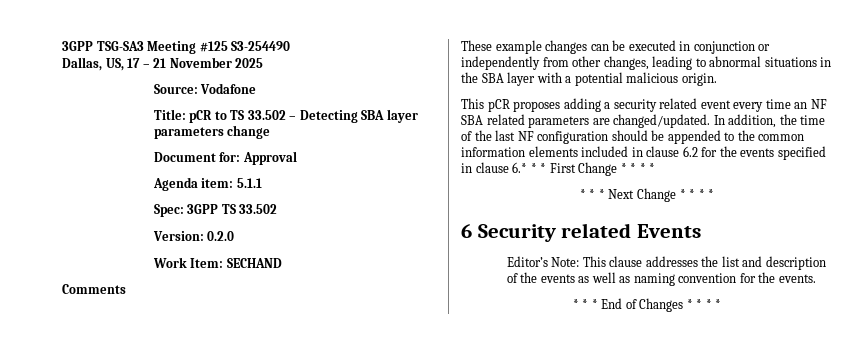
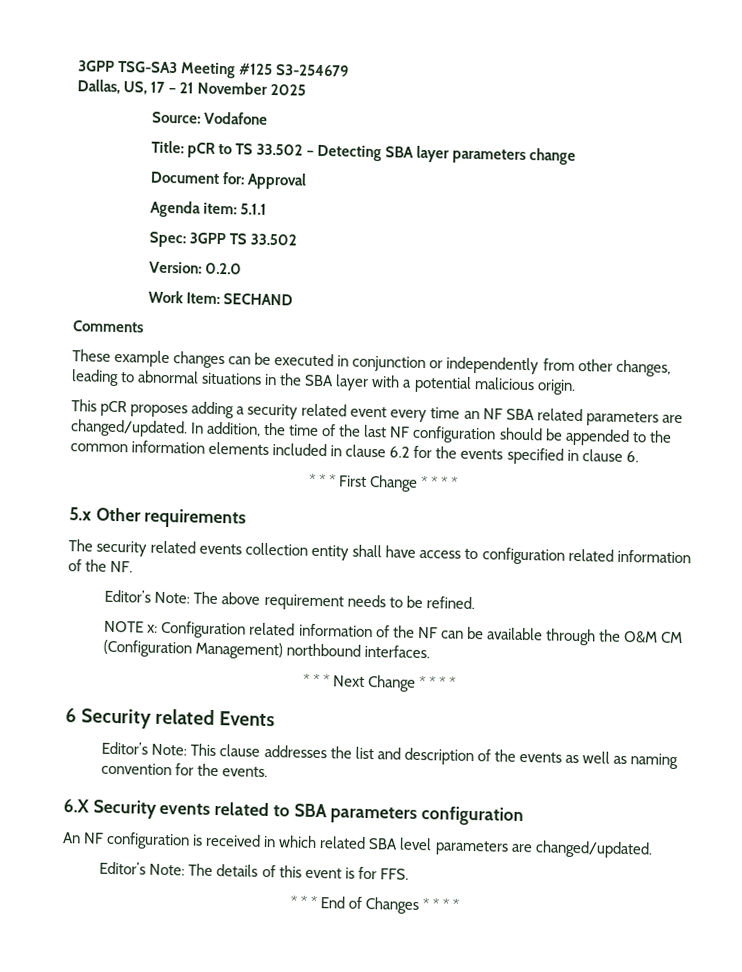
[231,41,291,51] S3-254490 -> [276,64,350,77] S3-254679
[512,162,528,173] 6.* -> [625,450,639,463] [307,473,316,486] 6. // *
(656, 168) none -> [69,507,247,529] [68,539,691,565] [68,559,134,573] [104,589,475,611] [104,620,684,646] [103,639,431,660] // 5.x Other requirements // The security related events collection entity shall have access to configuration related information of the NF. // Editor’s Note: The above requirement needs to be refined. // NOTE x: Configuration related information of the NF can be available through the O&M CM (Configuration Management) northbound interfaces.
(816, 278) none -> [63,799,525,827] [62,831,653,859] [99,861,409,880] // 6.X Security events related to SBA parameters configuration // An NF configuration is received in which related SBA level parameters are changed/updated. // Editor’s Note: The details of this event is for FFS.

